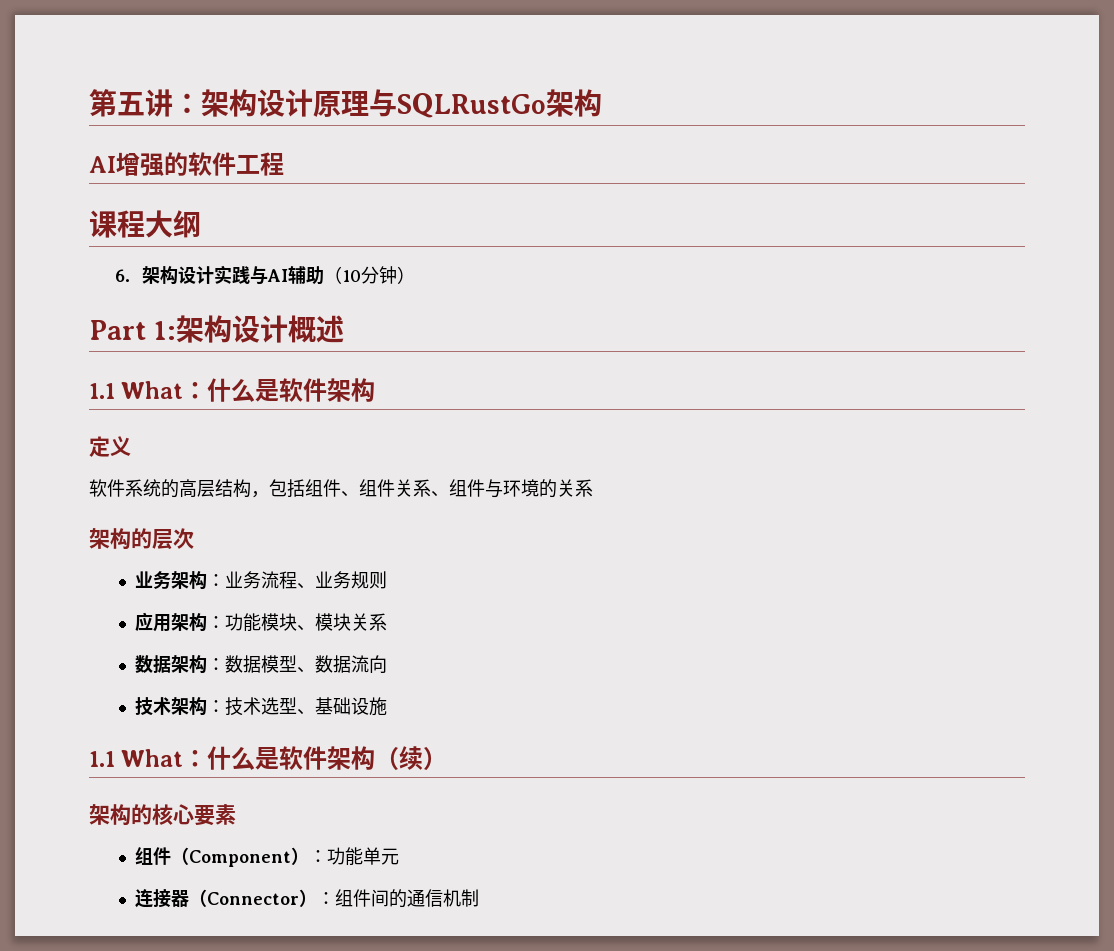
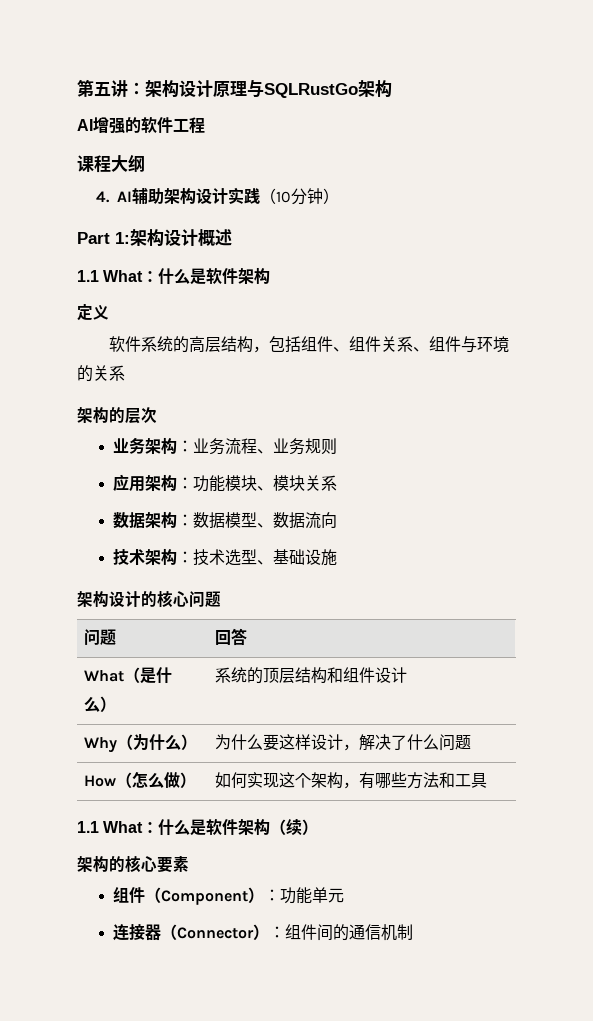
[115,269,131,282] 6. -> [95,187,164,204] 4. AI辅助
[249,266,324,285] 与AI辅助 -> (260, 196) none
(388, 706) none -> [77,590,221,608] [83,629,116,645] [214,628,247,646] [83,667,172,684] [83,696,116,712] [214,667,407,684] [83,734,197,753] [214,734,471,751] [83,772,196,788] [214,772,487,789] // 架构设计的核心问题 // 问题 | 回答 // What（是什么） | 系统的顶层结构和组件设计 // Why（为什么） | 为什么要这样设计，解决了什么问题 // How（怎么做） | 如何实现这个架构，有哪些方法和工具

